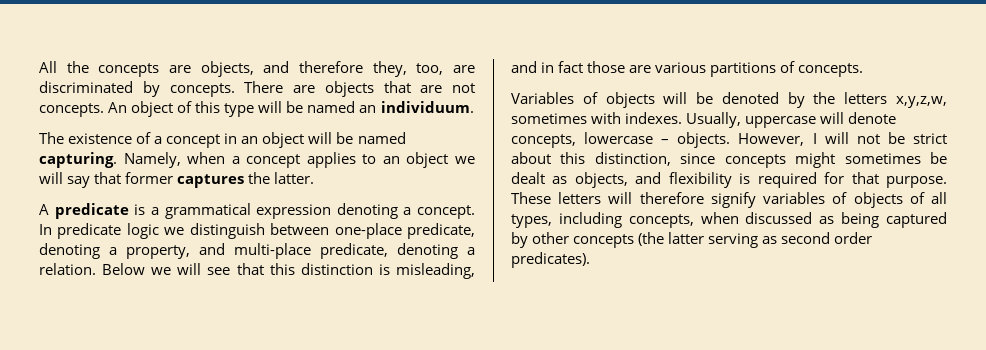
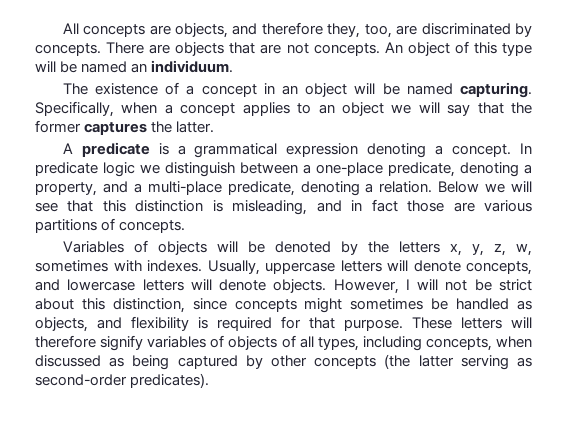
[66,61,89,73] the -> (79, 28) none
[123,152,181,168] Namely, -> [35,101,114,117] Specifically,
(122, 178) none -> [511,102,533,114] the
(330, 229) none -> [303,164,311,174] a
(225, 249) none -> [133,183,142,193] a
[896,96,947,108] x,y,z,w, -> [449,244,532,256] x, y, z, w,
(817, 122) none -> [340,260,382,272] letters
[584,132,670,144] lowercase – -> [35,279,267,291] and lowercase letters will denote
[511,172,545,184] dealt -> [456,298,510,310] handled
[781,232,873,244] second order -> [35,374,127,386] second-order

